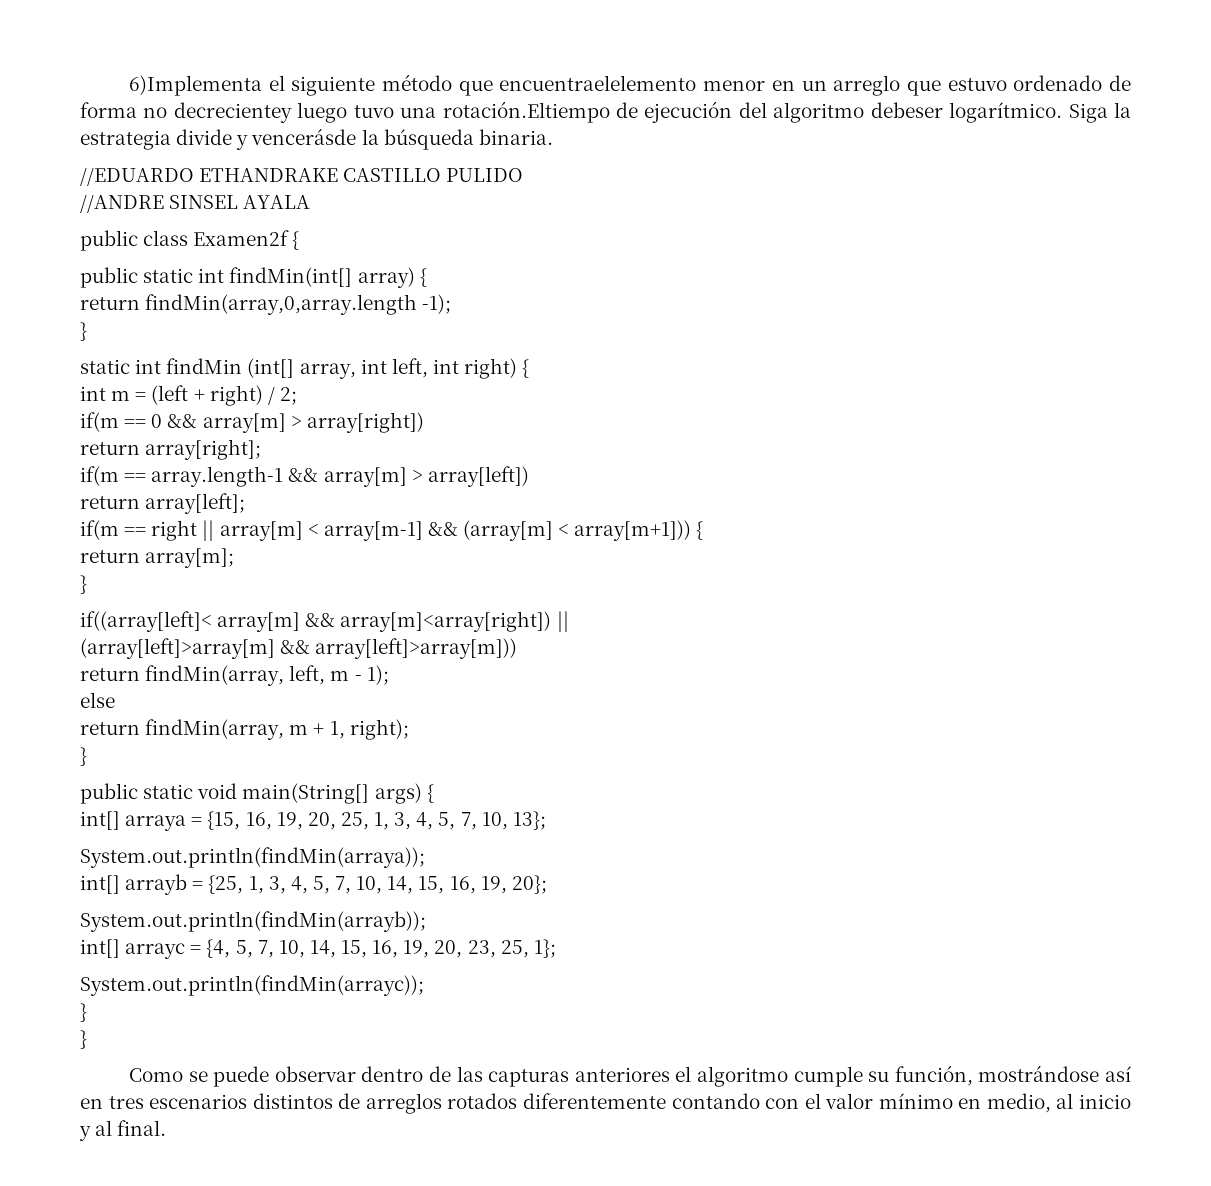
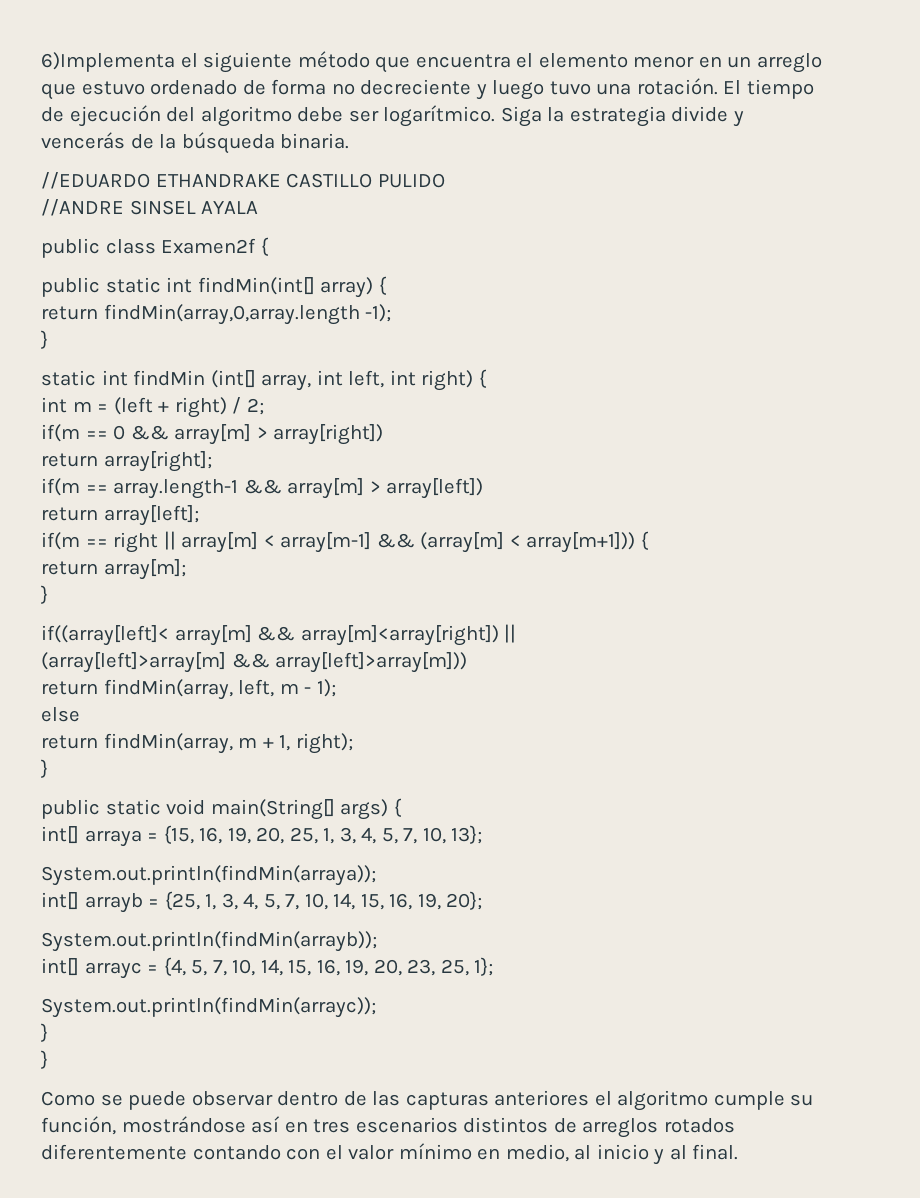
[499,75,697,91] encuentraelelemento -> [415,53,628,68] encuentra el elemento
[173,102,292,123] decrecientey -> [360,79,487,100] decreciente y
[442,101,610,123] rotación.Eltiempo -> [636,78,814,99] rotación. El tiempo
[870,102,943,118] debeser -> [297,107,379,122] debe ser
[251,128,357,145] vencerásde -> [41,132,154,149] vencerás de

